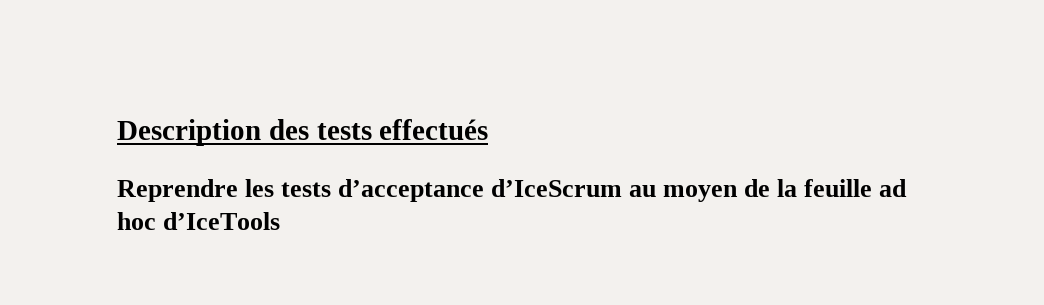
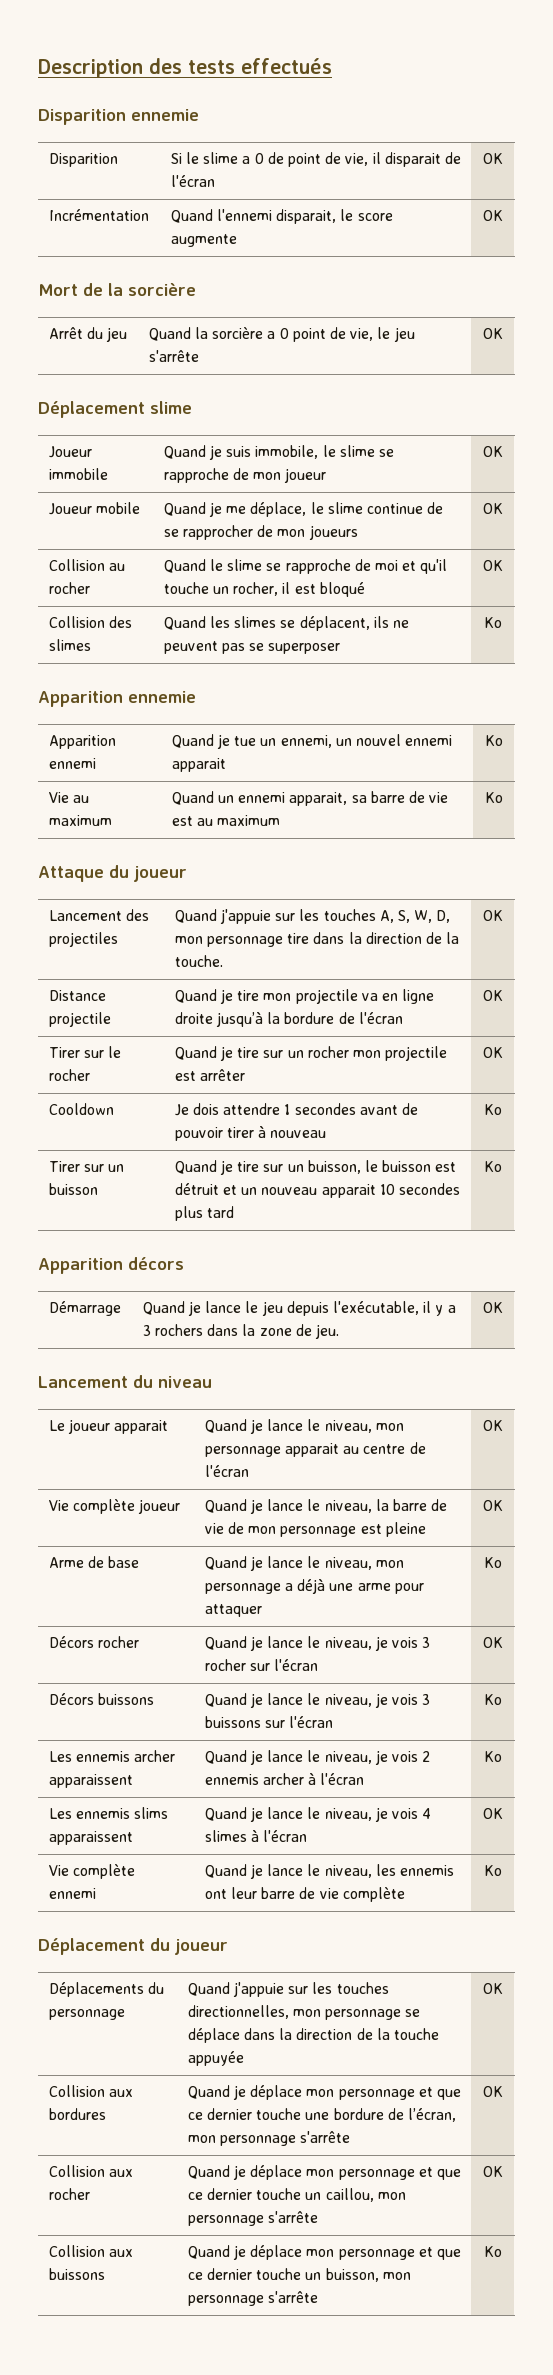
[117,179,908,202] [117,212,281,230] Reprendre les tests d’acceptance d’IceScrum au moyen de la feuille ad hoc d’IceTools -> [38,109,199,125] [48,153,118,167] [170,152,461,167] [170,175,215,187] [483,153,503,164] [48,209,149,221] [170,209,393,224] [170,234,237,247] [483,210,503,221] [38,282,196,296] [48,327,128,342] [148,327,415,342] [148,350,199,362] [483,328,503,339] [38,401,192,418] [48,446,92,458] [48,468,108,480] [163,445,395,460] [163,468,327,483] [483,446,503,457] [48,502,141,515] [163,502,444,517] [163,525,358,540] [483,503,503,514] [48,559,126,571] [48,582,90,594] [163,559,448,574] [163,582,365,597] [483,560,503,571] [48,616,133,628] [48,639,91,651] [163,616,410,631] [163,641,341,654] [484,617,502,628] [38,691,196,707] [48,735,116,749] [48,758,96,769] [171,734,453,749] [171,758,226,772] [485,735,503,746] [48,792,90,803] [48,815,112,826] [171,791,449,806] [171,815,281,826] [485,792,503,803] [38,865,187,882] [48,909,150,921] [48,932,118,947] [174,909,451,924] [174,932,460,947] [174,955,223,967] [483,910,503,921] [48,990,106,1001] [48,1012,111,1027] [174,989,435,1004] [174,1011,403,1027] [483,990,503,1001] [48,1046,122,1058] [48,1069,90,1081] [174,1046,448,1061] [174,1069,246,1081] [483,1047,503,1058] [48,1103,114,1115] [174,1103,419,1116] [174,1125,327,1141] [484,1104,502,1115] [48,1161,125,1172] [48,1183,98,1195] [174,1160,457,1175] [174,1183,461,1198] [174,1206,235,1221] [484,1161,502,1172] [38,1257,184,1274] [48,1301,121,1316] [142,1301,456,1316] [142,1324,340,1339] [483,1302,503,1313] [38,1375,212,1388] [48,1419,169,1434] [204,1419,404,1434] [204,1442,426,1457] [204,1465,249,1477] [483,1420,503,1431] [48,1499,181,1514] [204,1499,448,1514] [204,1522,426,1537] [483,1500,503,1511] [48,1556,140,1568] [204,1556,404,1571] [204,1578,424,1594] [204,1604,262,1617] [484,1557,502,1568] [48,1636,140,1648] [204,1636,431,1651] [204,1659,319,1671] [483,1637,503,1648] [48,1693,155,1705] [204,1693,431,1708] [204,1716,334,1728] [484,1694,502,1705] [48,1750,176,1762] [48,1774,133,1788] [204,1750,431,1765] [204,1772,365,1785] [484,1751,502,1762] [48,1807,169,1819] [48,1831,133,1845] [204,1807,432,1822] [204,1829,308,1842] [483,1808,503,1819] [48,1864,136,1879] [48,1888,96,1899] [204,1864,455,1879] [204,1887,405,1902] [484,1865,502,1876] [38,1938,228,1955] [48,1982,165,1997] [48,2009,125,2020] [187,1982,389,1997] [187,2005,421,2020] [187,2028,440,2043] [187,2051,244,2066] [483,1983,503,1994] [48,2085,134,2097] [48,2108,106,2120] [187,2085,462,2100] [187,2108,457,2122] [187,2131,351,2146] [483,2086,503,2097] [48,2165,134,2177] [48,2188,90,2200] [187,2165,462,2180] [187,2188,406,2202] [187,2211,319,2226] [483,2166,503,2177] [48,2245,134,2257] [48,2268,105,2280] [187,2245,462,2260] [187,2268,411,2282] [187,2291,319,2306] [484,2246,502,2257] Disparition ennemie // Disparition | Si le slime a 0 de point de vie, il disparait de l'écran | OK // Incrémentation | Quand l'ennemi disparait, le score augmente | OK // Mort de la sorcière // Arrêt du jeu | Quand la sorcière a 0 point de vie, le jeu s'arrête | OK // Déplacement slime // Joueur immobile | Quand je suis immobile, le slime se rapproche de mon joueur | OK // Joueur mobile | Quand je me déplace, le slime continue de se rapprocher de mon joueurs | OK // Collision au rocher | Quand le slime se rapproche de moi et qu'il touche un rocher, il est bloqué | OK // Collision des slimes | Quand les slimes se déplacent, ils ne peuvent pas se superposer | Ko // Apparition ennemie // Apparition ennemi | Quand je tue un ennemi, un nouvel ennemi apparait | Ko // Vie au maximum | Quand un ennemi apparait, sa barre de vie est au maximum | Ko // Attaque du joueur // Lancement des projectiles | Quand j'appuie sur les touches A, S, W, D, mon personnage tire dans la direction de la touche. | OK // Distance projectile | Quand je tire mon projectile va en ligne droite jusqu’à la bordure de l'écran | OK // Tirer sur le rocher | Quand je tire sur un rocher mon projectile est arrêter | OK // Cooldown | Je dois attendre 1 secondes avant de pouvoir tirer à nouveau | Ko // Tirer sur un buisson | Quand je tire sur un buisson, le buisson est détruit et un nouveau apparait 10 secondes plus tard | Ko // Apparition décors // Démarrage | Quand je lance le jeu depuis l'exécutable, il y a 3 rochers dans la zone de jeu. | OK // Lancement du niveau // Le joueur apparait | Quand je lance le niveau, mon personnage apparait au centre de l'écran | OK // Vie complète joueur | Quand je lance le niveau, la barre de vie de mon personnage est pleine | OK // Arme de base | Quand je lance le niveau, mon personnage a déjà une arme pour attaquer | Ko // Décors rocher | Quand je lance le niveau, je vois 3 rocher sur l'écran | OK // Décors buissons | Quand je lance le niveau, je vois 3 buissons sur l'écran | Ko // Les ennemis archer apparaissent | Quand je lance le niveau, je vois 2 ennemis archer à l'écran | Ko // Les ennemis slims apparaissent | Quand je lance le niveau, je vois 4 slimes à l'écran | OK // Vie complète ennemi | Quand je lance le niveau, les ennemis ont leur barre de vie complète | Ko // Déplacement du joueur // Déplacements du personnage | Quand j'appuie sur les touches directionnelles, mon personnage se déplace dans la direction de la touche appuyée | OK // Collision aux bordures | Quand je déplace mon personnage et que ce dernier touche une bordure de l’écran, mon personnage s'arrête | OK // Collision aux rocher | Quand je déplace mon personnage et que ce dernier touche un caillou, mon personnage s'arrête | OK // Collision aux buissons | Quand je déplace mon personnage et que ce dernier touche un buisson, mon personnage s'arrête | Ko

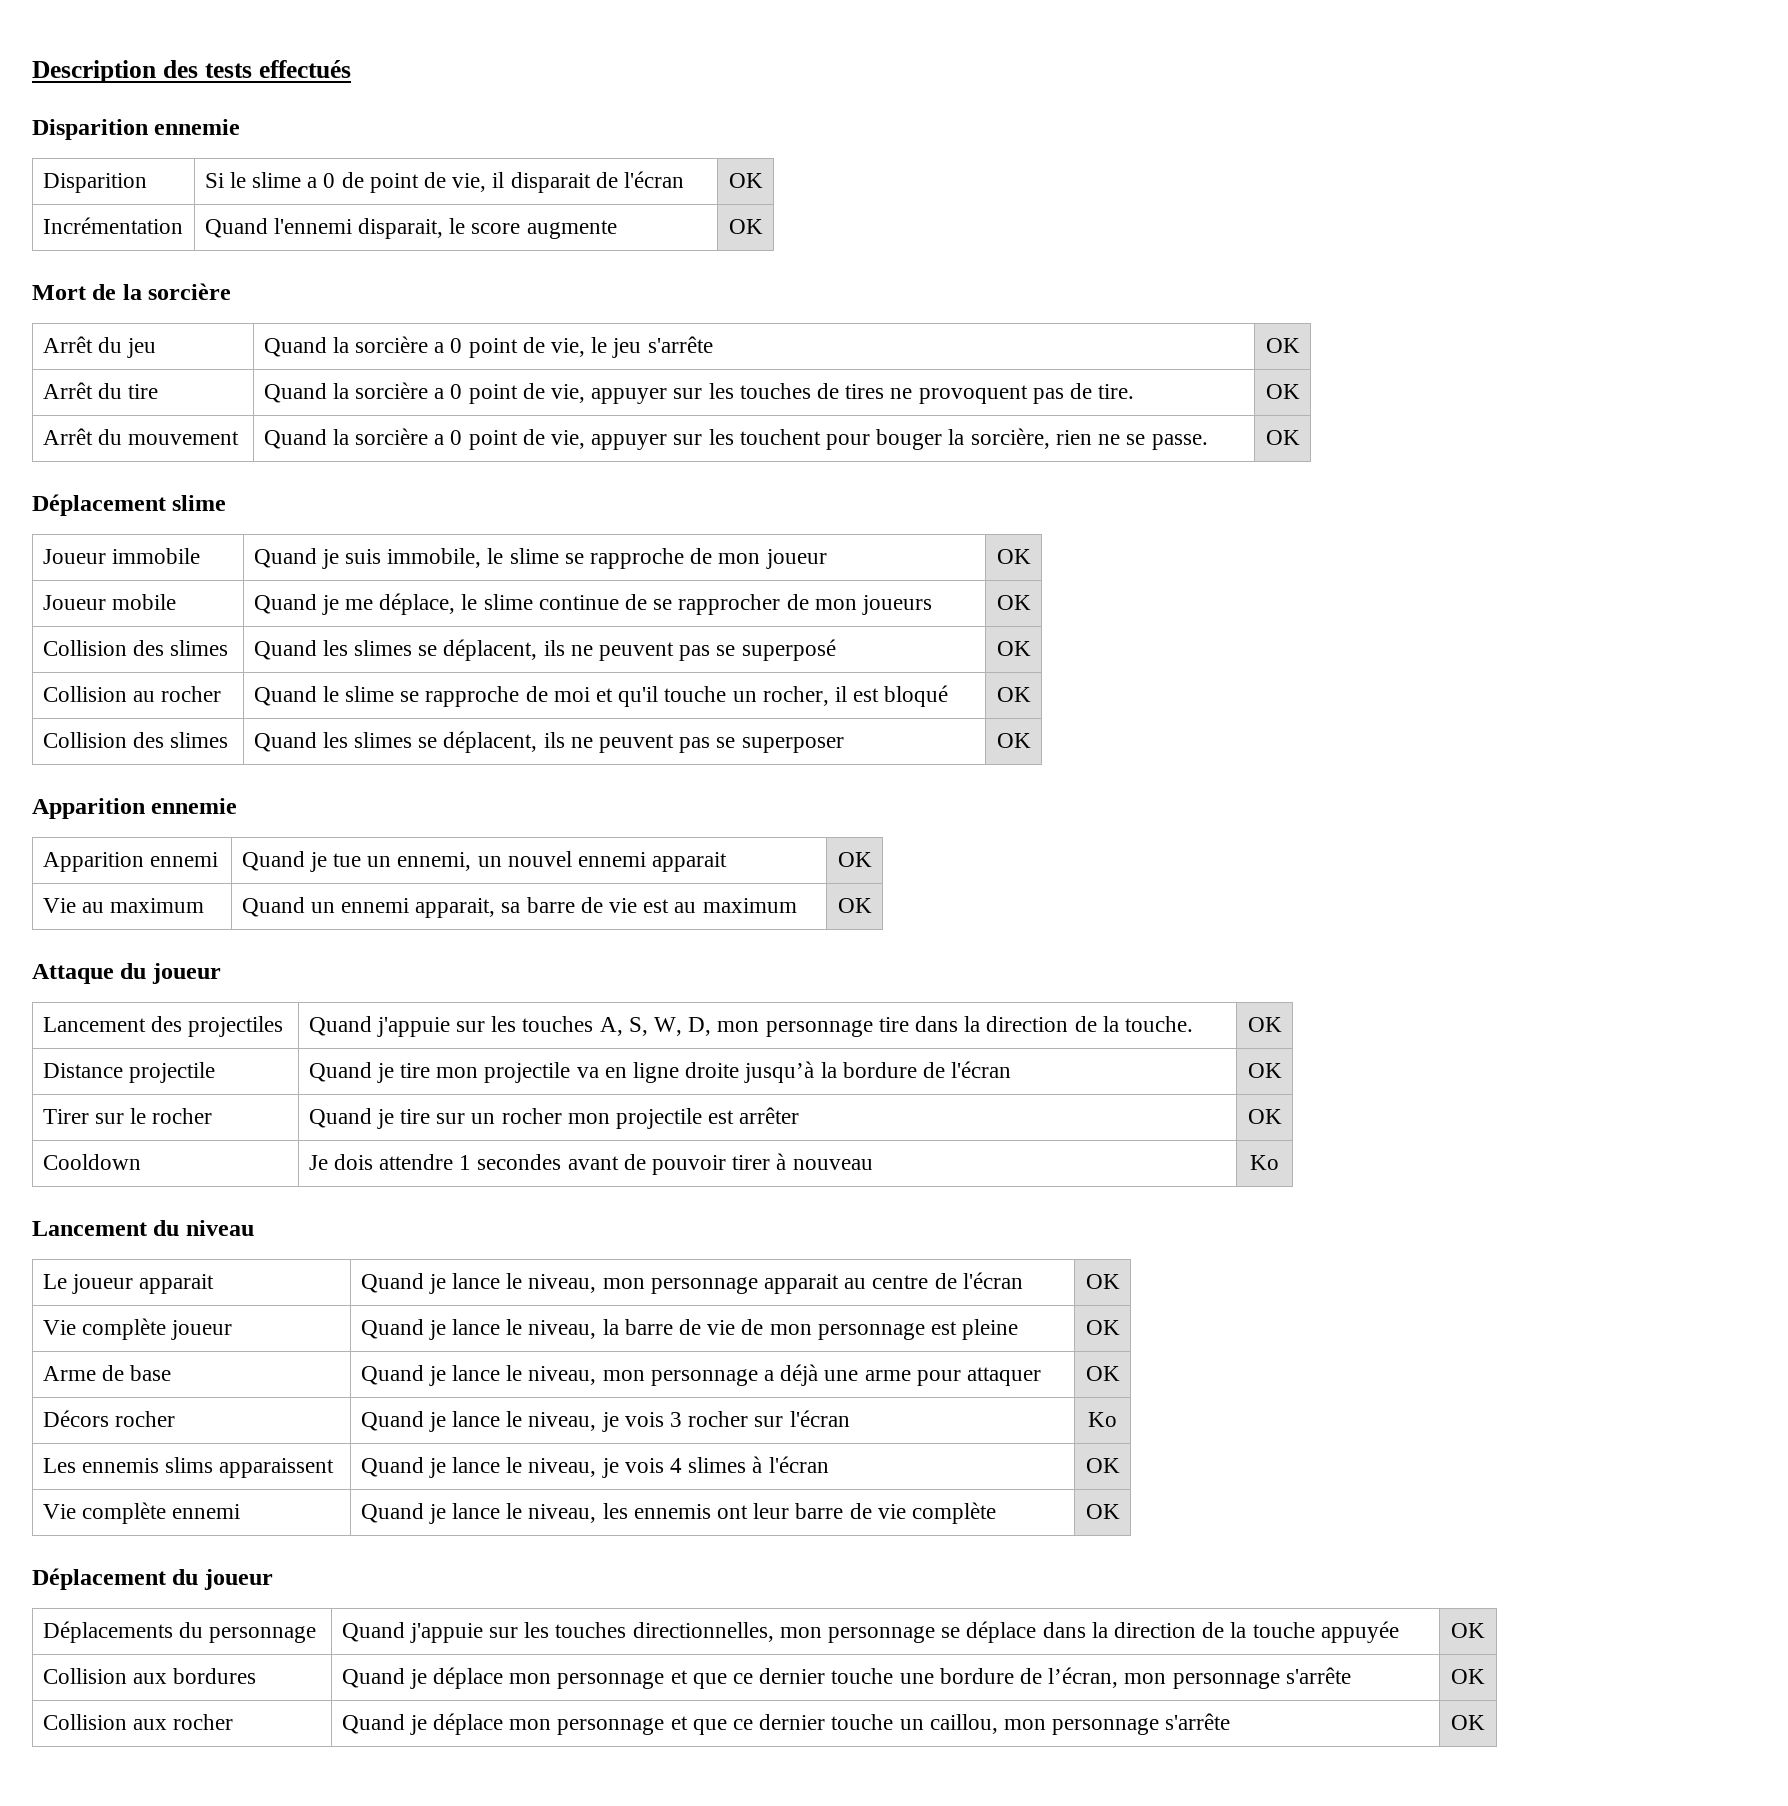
(503, 333) none -> [42,382,158,399] [263,382,1135,404] [1265,384,1300,399] [42,428,239,445] [263,428,1208,450] [1265,430,1300,445] // Arrêt du tire | Quand la sorcière a 0 point de vie, appuyer sur les touches de tires ne provoquent pas de tire. | OK // Arrêt du mouvement | Quand la sorcière a 0 point de vie, appuyer sur les touchent pour bouger la sorcière, rien ne se passe. | OK
(503, 508) none -> [42,640,228,656] [253,639,836,661] [996,641,1031,656] // Collision des slimes | Quand les slimes se déplacent, ils ne peuvent pas se superposé | OK
[484,617,502,628] Ko -> [996,733,1031,748] OK
[485,735,503,746] Ko -> [837,852,872,867] OK
[485,792,503,803] Ko -> [837,898,872,913] OK
[48,1161,125,1172] [48,1183,98,1195] [174,1160,457,1175] [174,1183,461,1198] [174,1206,235,1221] [484,1161,502,1172] [38,1257,184,1274] [48,1301,121,1316] [142,1301,456,1316] [142,1324,340,1339] [483,1302,503,1313] // Tirer sur un buisson | Quand je tire sur un buisson, le buisson est détruit et un nouveau apparait 10 secondes plus tard | Ko // Apparition décors // Démarrage | Quand je lance le jeu depuis l'exécutable, il y a 3 rochers dans la zone de jeu. | OK -> (1279, 1162) none
[484,1557,502,1568] Ko -> [1085,1366,1120,1381] OK
[483,1637,503,1648] [48,1693,155,1705] [204,1693,431,1708] [204,1716,334,1728] [484,1694,502,1705] [48,1750,176,1762] [48,1774,133,1788] [204,1750,431,1765] [204,1772,365,1785] | OK // Décors buissons | Quand je lance le niveau, je vois 3 buissons sur l'écran | Ko // Les ennemis archer apparaissent | Quand je lance le niveau, je vois 2 ennemis archer à l'écran -> (850, 1418) none
[484,1865,502,1876] Ko -> [1085,1504,1120,1519] OK
[48,2245,134,2257] [48,2268,105,2280] [187,2245,462,2260] [187,2268,411,2282] [187,2291,319,2306] [484,2246,502,2257] // Collision aux buissons | Quand je déplace mon personnage et que ce dernier touche un buisson, mon personnage s'arrête | Ko -> (1485, 1722) none

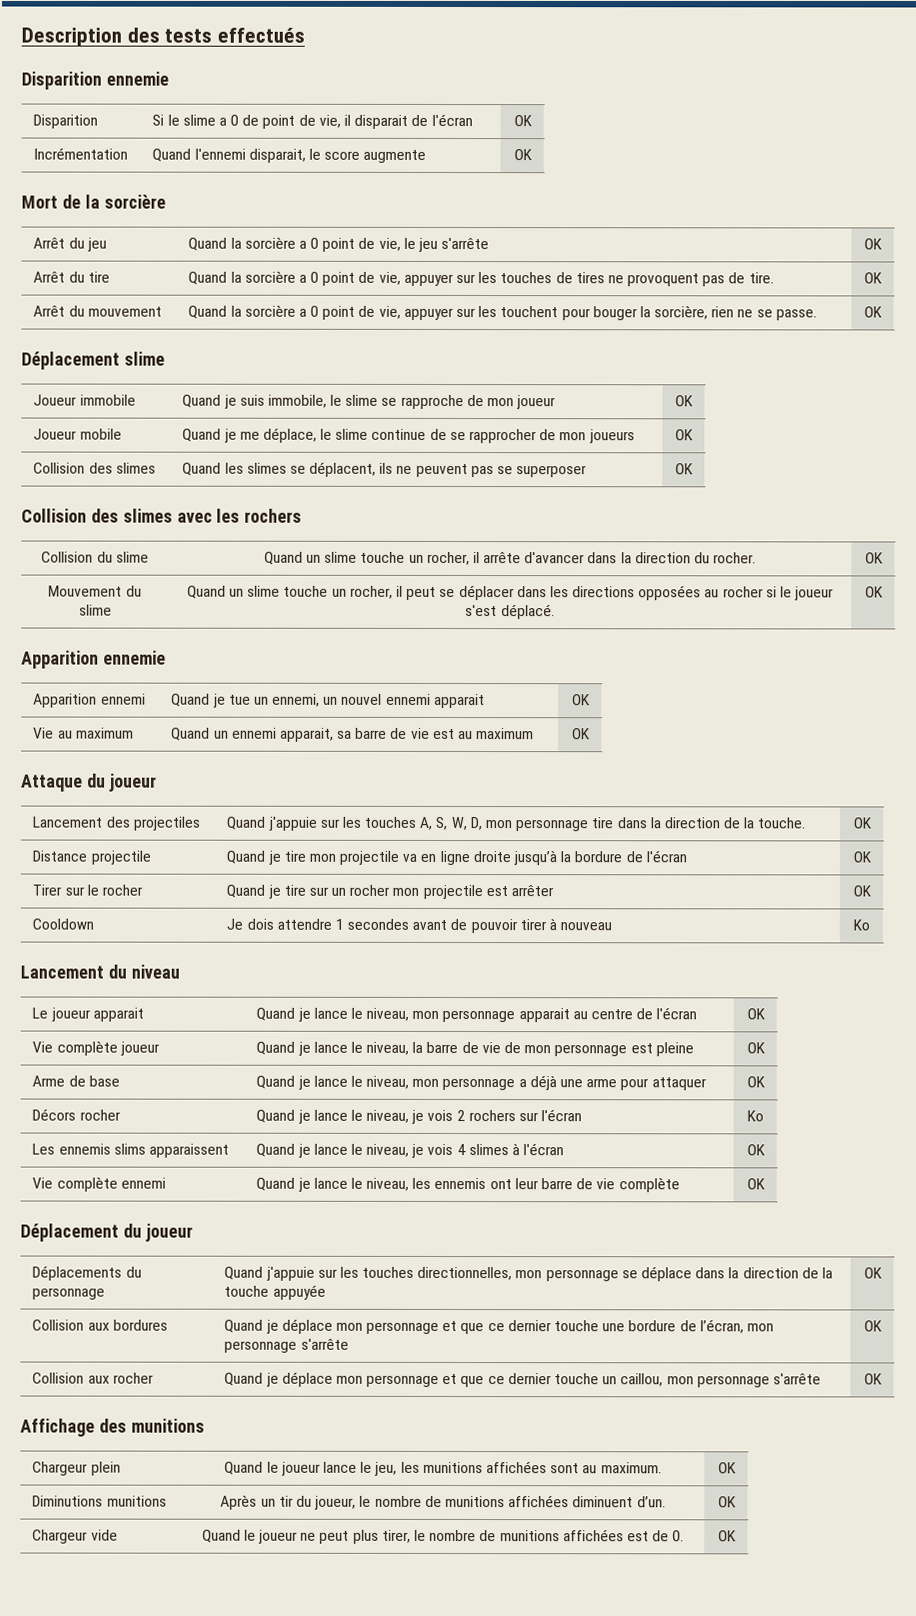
[741,639,836,661] [996,641,1031,656] [42,686,221,702] [253,685,949,707] [996,687,1031,702] [42,732,228,748] [253,731,844,753] superposé | OK // Collision au rocher | Quand le slime se rapproche de moi et qu'il touche un rocher, il est bloqué | OK // Collision des slimes | Quand les slimes se déplacent, ils ne peuvent pas se superposer -> [516,465,588,478] [675,463,693,475] [21,508,303,523] [41,551,149,563] [263,551,757,566] [864,552,883,564] [48,585,142,597] [78,604,112,616] [186,585,835,601] [465,604,555,620] superposer | OK // Collision des slimes avec les rochers // Collision du slime | Quand un slime touche un rocher, il arrête d'avancer dans la direction du rocher. | OK // Mouvement du slime | Quand un slime touche un rocher, il peut se déplacer dans les directions opposées au rocher si le joueur s'est déplacé.
[669,1411,749,1427] 3 rocher -> [456,1109,516,1122] 2 rochers
(1485, 1722) none -> [20,1418,205,1437] [32,1461,121,1476] [224,1461,662,1476] [717,1462,736,1474] [32,1495,167,1507] [220,1494,666,1510] [717,1496,736,1508] [32,1529,118,1544] [201,1529,685,1544] [717,1530,736,1542] // Affichage des munitions // Chargeur plein | Quand le joueur lance le jeu, les munitions affichées sont au maximum. | OK // Diminutions munitions | Après un tir du joueur, le nombre de munitions affichées diminuent d’un. | OK // Chargeur vide | Quand le joueur ne peut plus tirer, le nombre de munitions affichées est de 0. | OK

